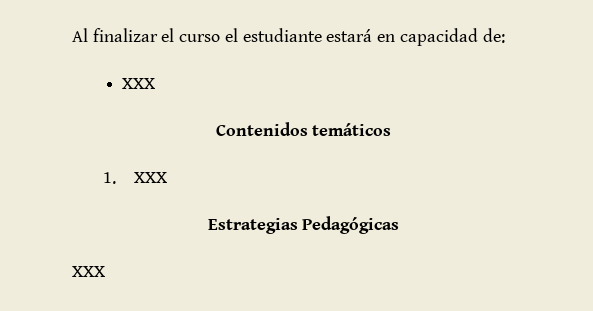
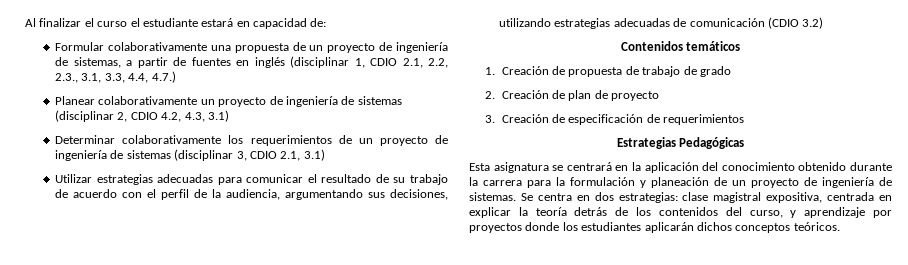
[122,78,156,89] [215,122,392,136] [103,172,168,184] [207,216,400,234] [72,266,105,277] XXX // Contenidos temáticos // 1. XXX // Estrategias Pedagógicas // XXX -> [55,42,449,53] [55,56,448,68] [55,71,176,83] [55,96,402,107] [55,110,229,122] [55,135,448,146] [55,149,325,161] [55,174,449,185] [55,189,448,200] [499,17,824,29] [620,41,741,51] [485,66,731,77] [485,90,660,101] [485,114,745,125] [616,137,745,149] [469,162,892,173] [469,177,892,188] [469,192,892,203] [469,207,892,218] [469,222,840,233] Formular colaborativamente una propuesta de un proyecto de ingeniería de sistemas, a partir de fuentes en inglés (disciplinar 1, CDIO 2.1, 2.2, 2.3., 3.1, 3.3, 4.4, 4.7.) // Planear colaborativamente un proyecto de ingeniería de sistemas (disciplinar 2, CDIO 4.2, 4.3, 3.1) // Determinar colaborativamente los requerimientos de un proyecto de ingeniería de sistemas (disciplinar 3, CDIO 2.1, 3.1) // Utilizar estrategias adecuadas para comunicar el resultado de su trabajo de acuerdo con el perfil de la audiencia, argumentando sus decisiones, utilizando estrategias adecuadas de comunicación (CDIO 3.2) // Contenidos temáticos // 1. Creación de propuesta de trabajo de grado // 2. Creación de plan de proyecto // 3. Creación de especificación de requerimientos // Estrategias Pedagógicas // Esta asignatura se centrará en la aplicación del conocimiento obtenido durante la carrera para la formulación y planeación de un proyecto de ingeniería de sistemas. Se centra en dos estrategias: clase magistral expositiva, centrada en explicar la teoría detrás de los contenidos del curso, y aprendizaje por proyectos donde los estudiantes aplicarán dichos conceptos teóricos.

